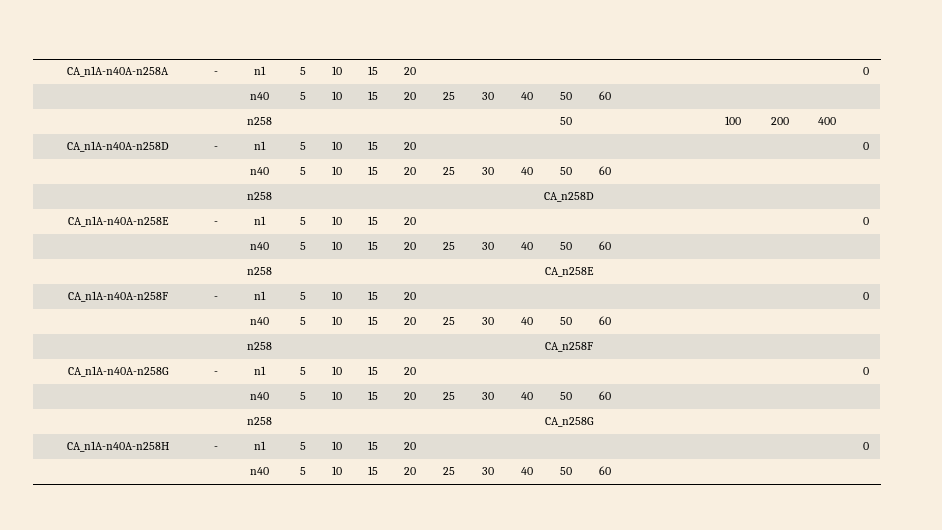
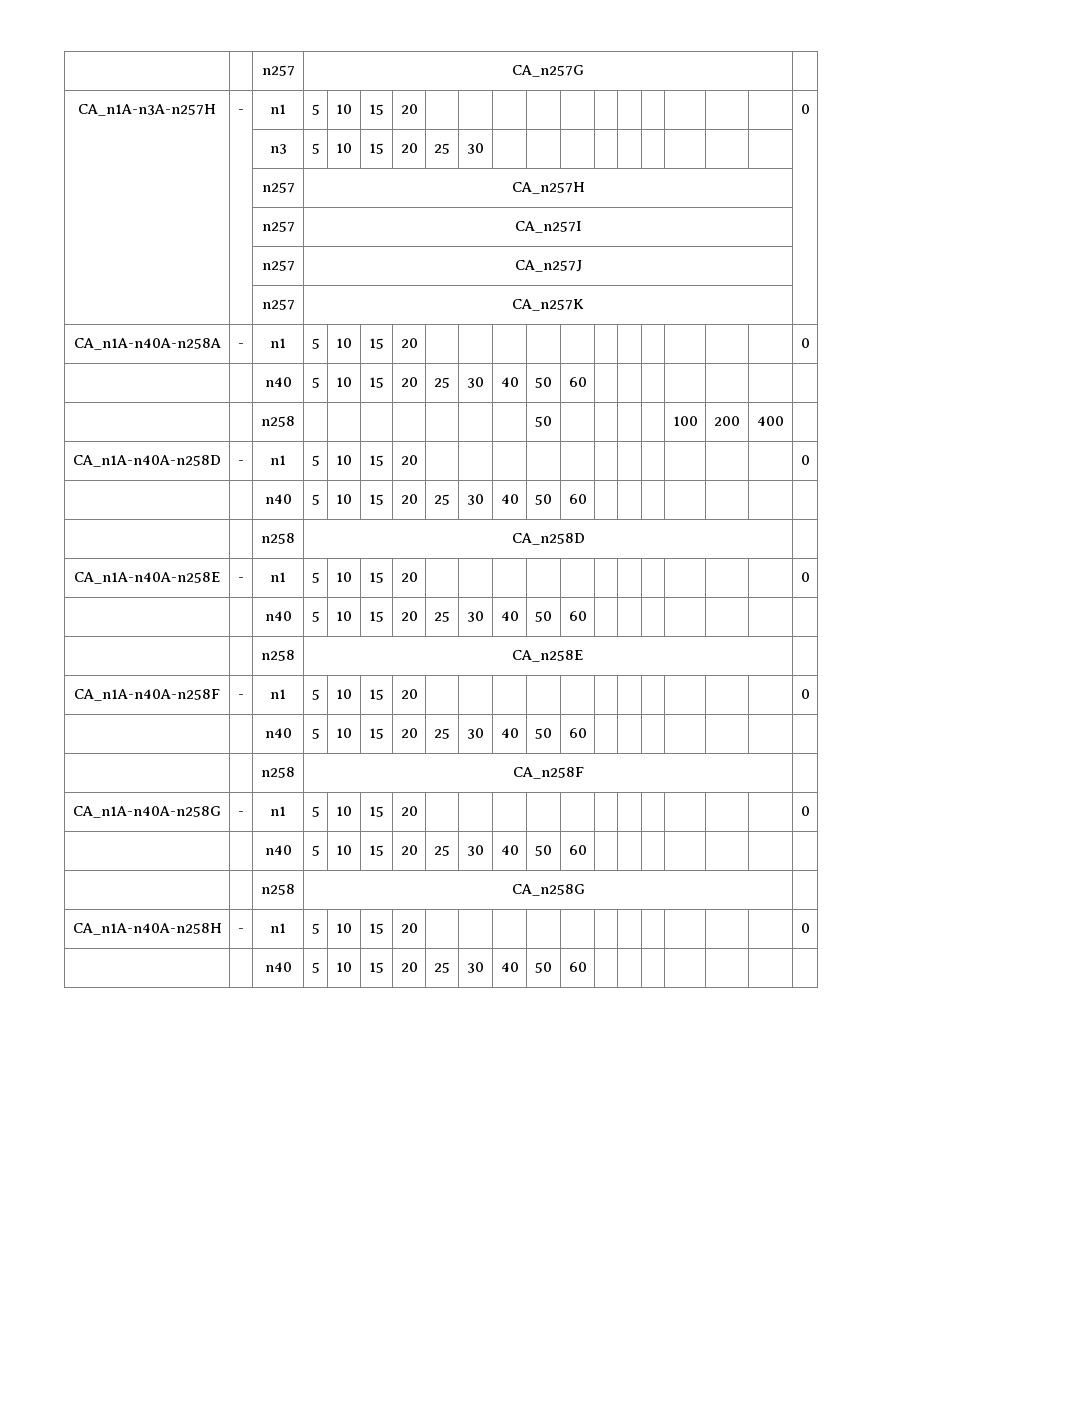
(67, 71) none -> [261,65,295,76] [512,65,584,77] [78,104,216,116] [238,109,244,114] [270,104,286,114] [311,104,320,115] [336,104,352,114] [369,104,384,115] [400,104,418,114] [800,104,810,114] [269,144,287,154] [311,143,320,154] [336,143,352,153] [369,143,384,154] [400,143,418,153] [434,143,450,154] [467,143,484,154] [261,182,295,193] [511,182,585,194] [261,221,295,232] [514,221,582,233] [261,260,295,271] [514,260,582,272] [261,299,295,310] [512,299,584,311] | | n257 | CA_n257G | // CA_n1A-n3A-n257H | - | n1 | 5 | 10 | 15 | 20 | | | | | | | | | | | | 0 // | | n3 | 5 | 10 | 15 | 20 | 25 | 30 | | | | | | | | | | // | | n257 | CA_n257H | // | | n257 | CA_n257I | // | | n257 | CA_n257J | // | | n257 | CA_n257K | //

